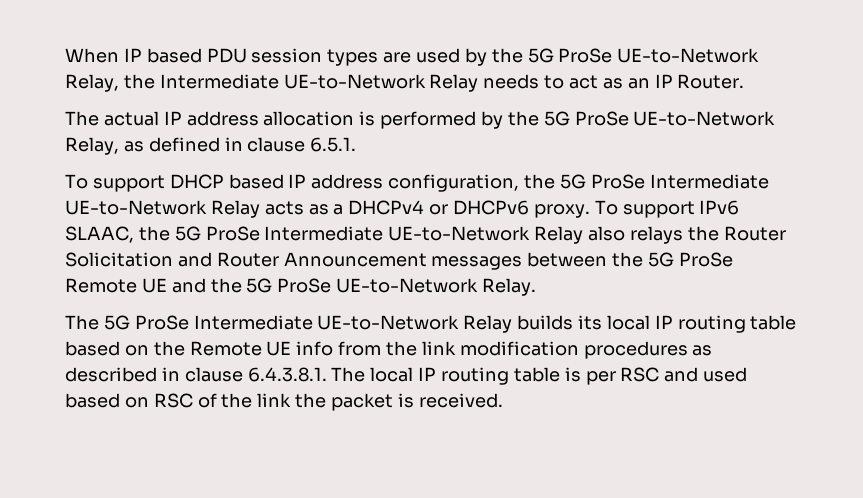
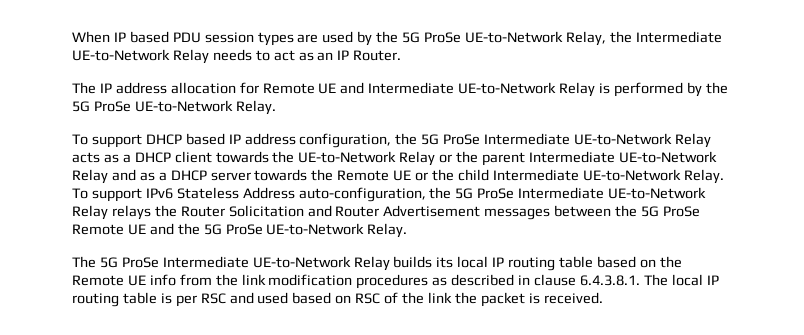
[103,111,159,126] actual -> (96, 88) none
(355, 118) none -> [239,82,596,97] for Remote UE and Intermediate UE-to-Network Relay
[65,137,357,155] Relay, as defined in clause 6.5.1. -> [235,100,276,115] Relay.
[348,200,740,218] [65,226,626,244] DHCPv4 or DHCPv6 proxy. To support IPv6 SLAAC, the 5G ProSe Intermediate UE-to-Network Relay also -> [134,151,717,166] [72,169,724,184] [72,187,707,202] [72,205,108,220] DHCP client towards the UE-to-Network Relay or the parent Intermediate UE-to-Network Relay and as a DHCP server towards the Remote UE or the child Intermediate UE-to-Network Relay. To support IPv6 Stateless Address auto-configuration, the 5G ProSe Intermediate UE-to-Network Relay
[283,252,427,267] Announcement -> [383,205,481,217] Advertisement

